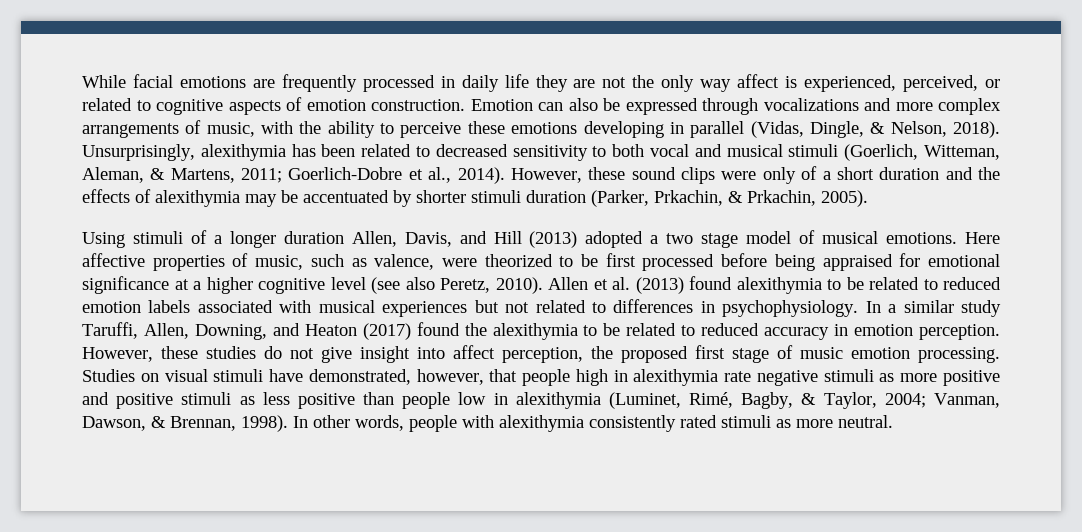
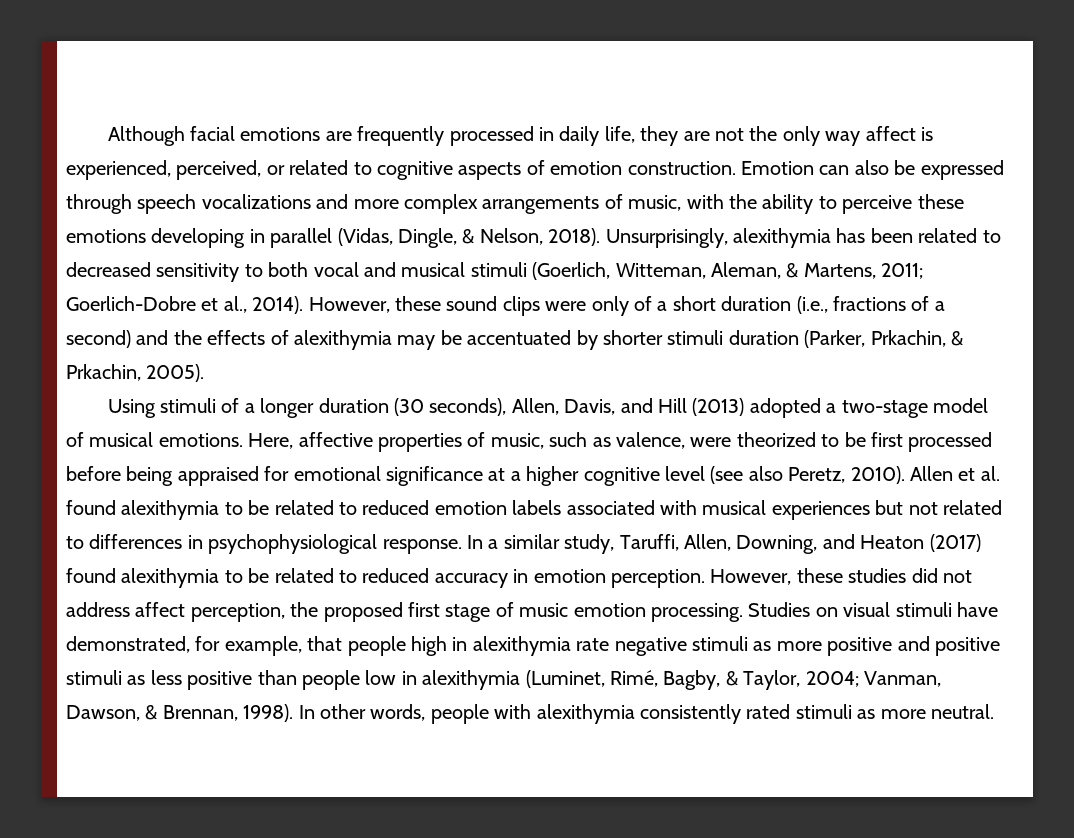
[82,75,126,88] While -> [107,126,185,146] Although
[504,74,529,88] life -> [604,126,635,143] life,
(758, 106) none -> [137,194,197,214] speech
(940, 173) none -> [796,296,945,314] [66,330,131,348] (i.e., fractions of a second)
(344, 237) none -> [393,398,507,416] (30 seconds),
[666,233,739,248] two stage -> [841,400,928,418] two-stage
[964,232,1000,244] Here -> [248,433,294,449] Here,
[635,277,684,294] (2013) -> (1000, 473) none
[722,300,859,317] psychophysiology. -> [208,534,462,554] psychophysiological response.
[961,300,1001,317] study -> [564,534,615,554] study,
[464,323,487,336] the -> (116, 575) none
[264,346,445,363] do not give insight into -> [911,568,972,583] [66,602,130,617] did not address
[416,369,484,385] however, -> [195,636,302,656] for example,

